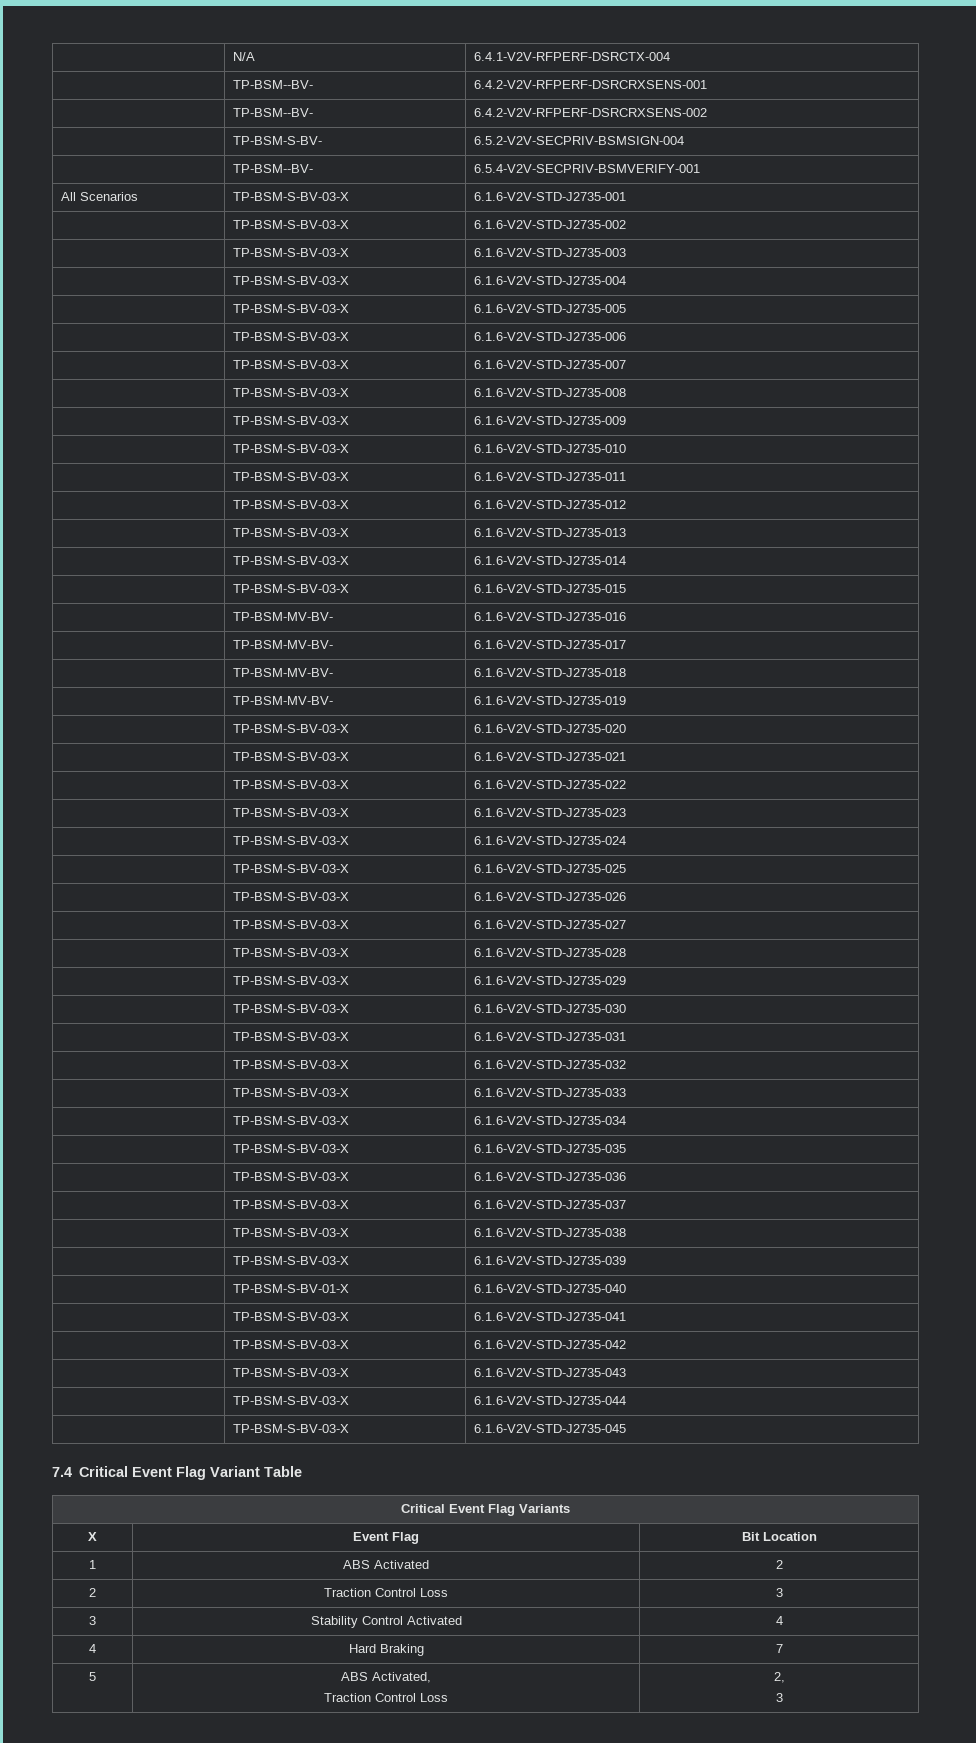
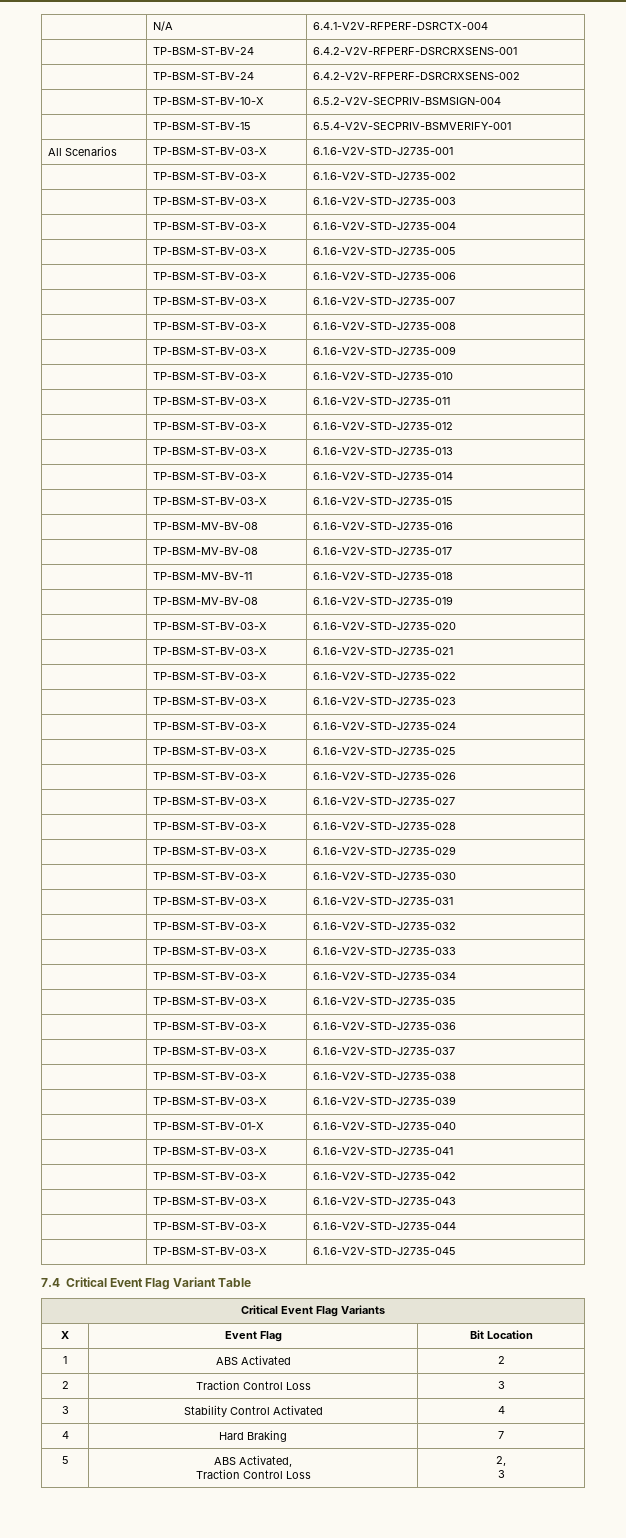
[232,80,313,89] TP-BSM--BV- -> [152,47,254,55] TP-BSM-ST-BV-24
[232,108,313,117] TP-BSM--BV- -> [152,72,254,80] TP-BSM-ST-BV-24
[232,136,322,145] TP-BSM-S-BV- -> [152,97,264,105] TP-BSM-ST-BV-10-X
[232,164,313,173] TP-BSM--BV- -> [152,122,251,130] TP-BSM-ST-BV-15
[232,192,349,201] TP-BSM-S-BV-03-X -> [152,147,267,155] TP-BSM-ST-BV-03-X
[232,220,349,229] TP-BSM-S-BV-03-X -> [152,172,267,180] TP-BSM-ST-BV-03-X
[232,248,349,257] TP-BSM-S-BV-03-X -> [152,197,267,205] TP-BSM-ST-BV-03-X
[232,276,349,285] TP-BSM-S-BV-03-X -> [152,222,267,230] TP-BSM-ST-BV-03-X
[232,304,349,313] TP-BSM-S-BV-03-X -> [152,247,267,255] TP-BSM-ST-BV-03-X
[232,332,349,341] TP-BSM-S-BV-03-X -> [152,272,267,280] TP-BSM-ST-BV-03-X
[232,360,349,369] TP-BSM-S-BV-03-X -> [152,297,267,305] TP-BSM-ST-BV-03-X
[232,388,349,397] TP-BSM-S-BV-03-X -> [152,322,267,330] TP-BSM-ST-BV-03-X
[232,416,349,425] TP-BSM-S-BV-03-X -> [152,347,267,355] TP-BSM-ST-BV-03-X
[232,444,349,453] TP-BSM-S-BV-03-X -> [152,372,267,380] TP-BSM-ST-BV-03-X
[232,472,349,481] TP-BSM-S-BV-03-X -> [152,397,267,405] TP-BSM-ST-BV-03-X
[232,500,349,509] TP-BSM-S-BV-03-X -> [152,422,267,430] TP-BSM-ST-BV-03-X
[232,528,349,537] TP-BSM-S-BV-03-X -> [152,447,267,455] TP-BSM-ST-BV-03-X
[232,556,349,565] TP-BSM-S-BV-03-X -> [152,472,267,480] TP-BSM-ST-BV-03-X
[232,584,349,593] TP-BSM-S-BV-03-X -> [152,497,267,505] TP-BSM-ST-BV-03-X
[232,612,333,621] TP-BSM-MV-BV- -> [152,522,258,530] TP-BSM-MV-BV-08
[232,640,333,649] TP-BSM-MV-BV- -> [152,547,258,555] TP-BSM-MV-BV-08
[232,668,333,677] TP-BSM-MV-BV- -> [152,572,252,580] TP-BSM-MV-BV-11
[232,696,333,705] TP-BSM-MV-BV- -> [152,597,258,605] TP-BSM-MV-BV-08
[232,724,349,733] TP-BSM-S-BV-03-X -> [152,622,267,630] TP-BSM-ST-BV-03-X
[232,752,349,761] TP-BSM-S-BV-03-X -> [152,647,267,655] TP-BSM-ST-BV-03-X
[232,780,349,789] TP-BSM-S-BV-03-X -> [152,672,267,680] TP-BSM-ST-BV-03-X
[232,808,349,817] TP-BSM-S-BV-03-X -> [152,697,267,705] TP-BSM-ST-BV-03-X
[232,836,349,845] TP-BSM-S-BV-03-X -> [152,722,267,730] TP-BSM-ST-BV-03-X
[232,864,349,873] TP-BSM-S-BV-03-X -> [152,747,267,755] TP-BSM-ST-BV-03-X
[232,892,349,901] TP-BSM-S-BV-03-X -> [152,772,267,780] TP-BSM-ST-BV-03-X
[232,920,349,929] TP-BSM-S-BV-03-X -> [152,797,267,805] TP-BSM-ST-BV-03-X
[232,948,349,957] TP-BSM-S-BV-03-X -> [152,822,267,830] TP-BSM-ST-BV-03-X
[232,976,349,985] TP-BSM-S-BV-03-X -> [152,847,267,855] TP-BSM-ST-BV-03-X
[232,1004,349,1013] TP-BSM-S-BV-03-X -> [152,872,267,880] TP-BSM-ST-BV-03-X
[232,1032,349,1041] TP-BSM-S-BV-03-X -> [152,897,267,905] TP-BSM-ST-BV-03-X
[232,1060,349,1069] TP-BSM-S-BV-03-X -> [152,922,267,930] TP-BSM-ST-BV-03-X
[232,1088,349,1097] TP-BSM-S-BV-03-X -> [152,947,267,955] TP-BSM-ST-BV-03-X
[232,1116,349,1125] TP-BSM-S-BV-03-X -> [152,972,267,980] TP-BSM-ST-BV-03-X
[232,1144,349,1153] TP-BSM-S-BV-03-X -> [152,997,267,1005] TP-BSM-ST-BV-03-X
[232,1172,349,1181] TP-BSM-S-BV-03-X -> [152,1022,267,1030] TP-BSM-ST-BV-03-X
[232,1200,349,1209] TP-BSM-S-BV-03-X -> [152,1047,267,1055] TP-BSM-ST-BV-03-X
[232,1228,349,1237] TP-BSM-S-BV-03-X -> [152,1072,267,1080] TP-BSM-ST-BV-03-X
[232,1256,349,1265] TP-BSM-S-BV-03-X -> [152,1097,267,1105] TP-BSM-ST-BV-03-X
[232,1284,349,1293] TP-BSM-S-BV-01-X -> [152,1122,264,1130] TP-BSM-ST-BV-01-X
[232,1312,349,1321] TP-BSM-S-BV-03-X -> [152,1147,267,1155] TP-BSM-ST-BV-03-X
[232,1340,349,1349] TP-BSM-S-BV-03-X -> [152,1172,267,1180] TP-BSM-ST-BV-03-X
[232,1368,349,1377] TP-BSM-S-BV-03-X -> [152,1197,267,1205] TP-BSM-ST-BV-03-X
[232,1396,349,1405] TP-BSM-S-BV-03-X -> [152,1222,267,1230] TP-BSM-ST-BV-03-X
[232,1424,349,1433] TP-BSM-S-BV-03-X -> [152,1247,267,1255] TP-BSM-ST-BV-03-X

